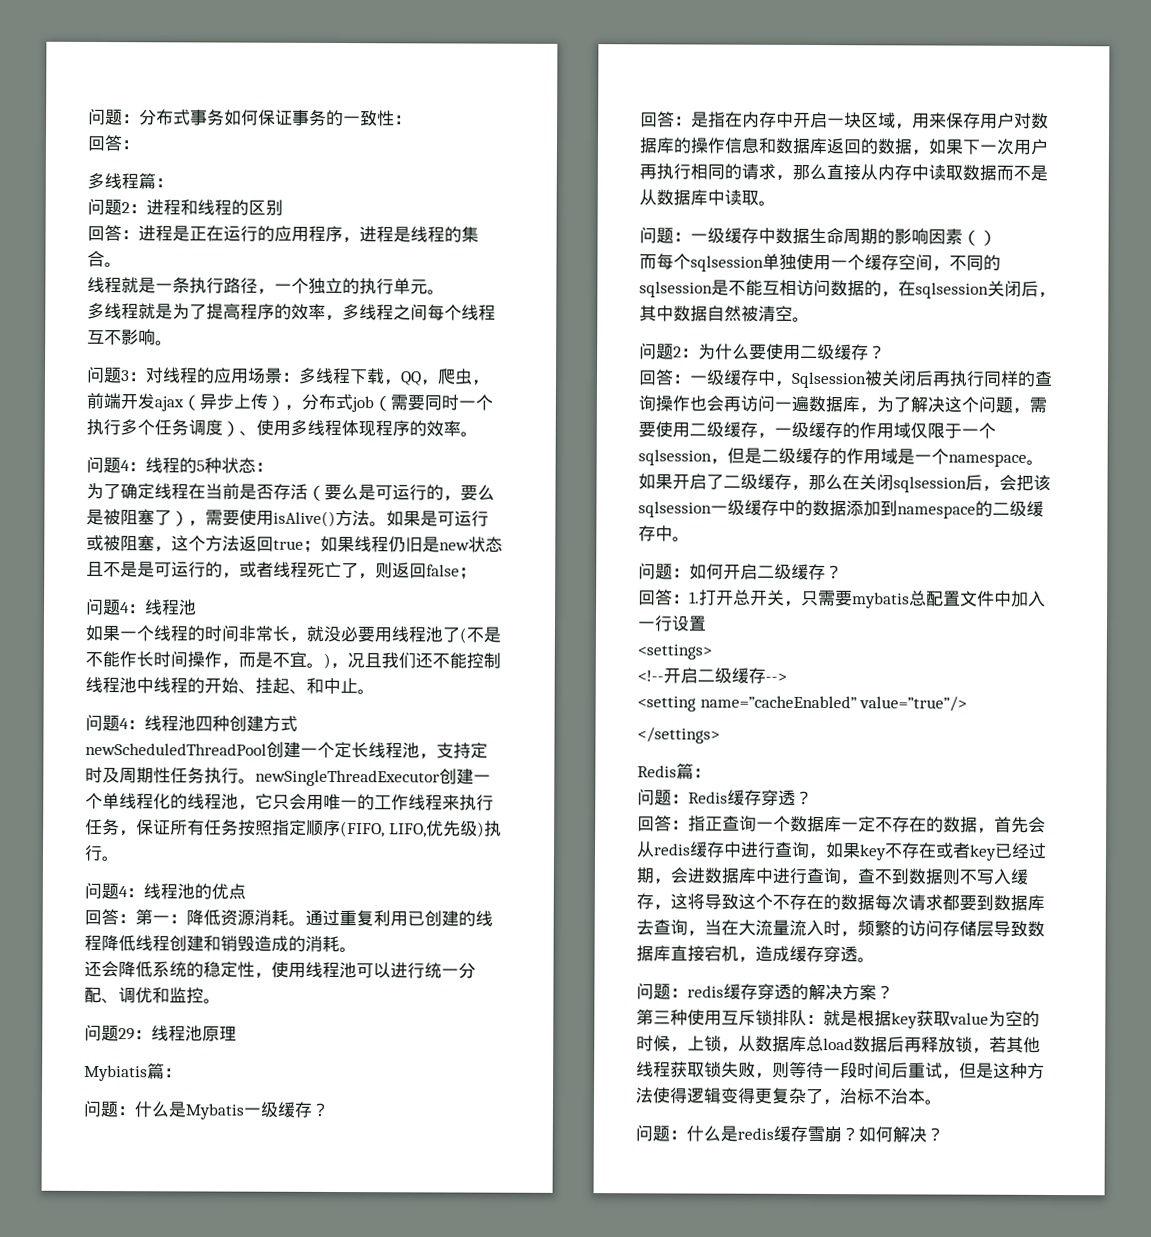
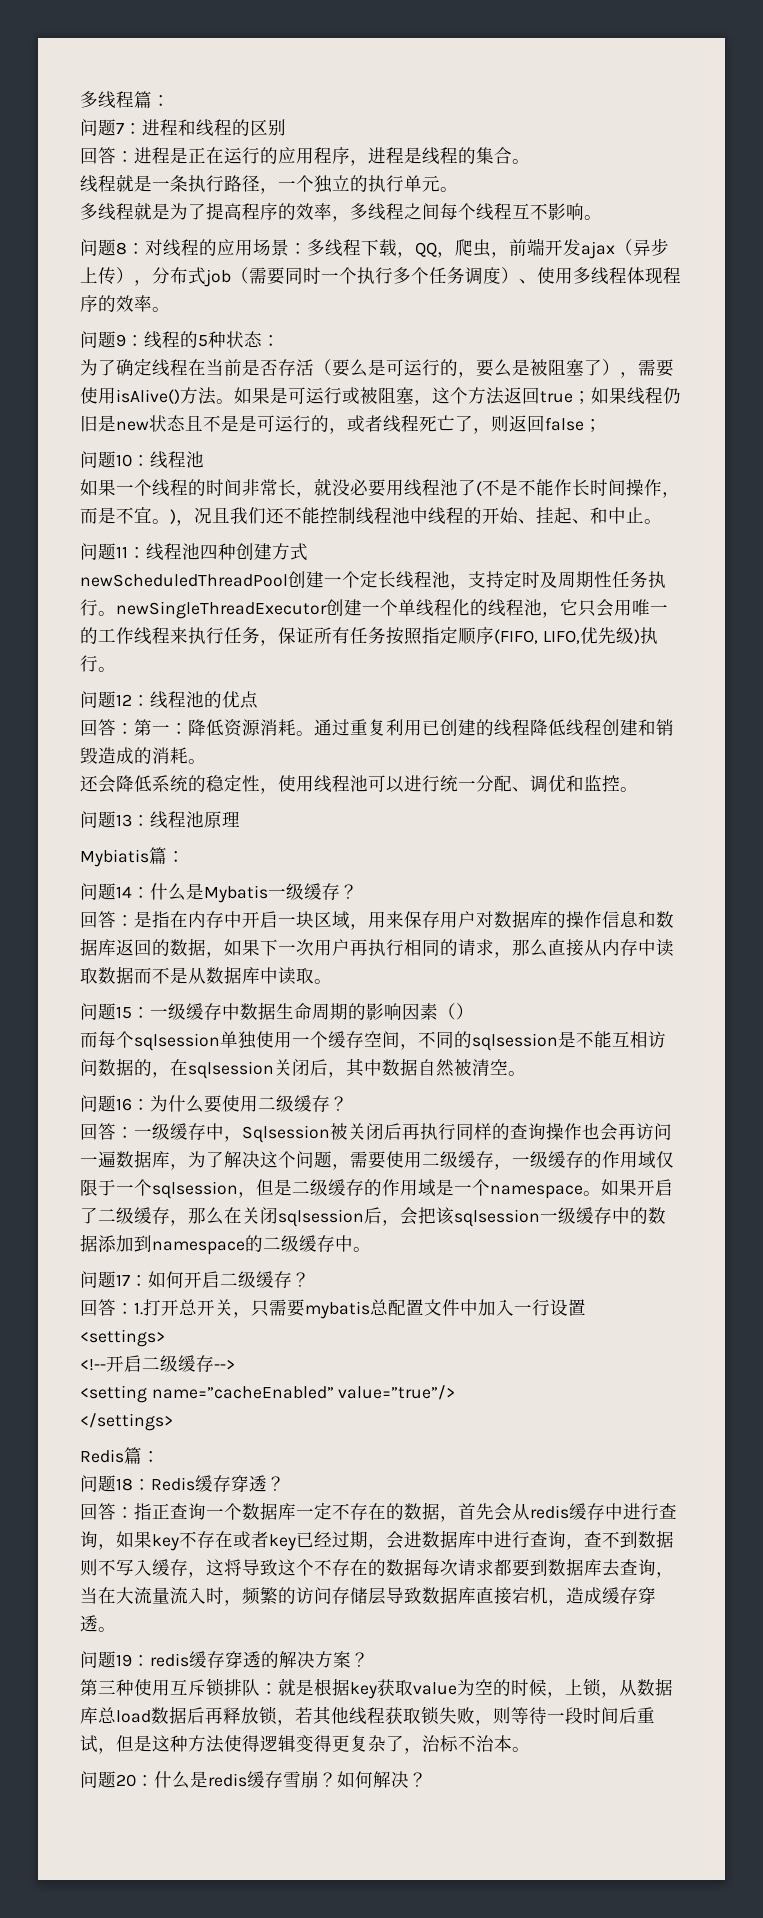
[88,108,412,127] [87,135,139,152] 问题：分布式事务如何保证事务的一致性： // 回答： // -> (80, 99) none
[121,202,130,214] 2 -> [116,123,124,134] 7
[120,370,130,382] 3 -> [116,242,127,255] 8
[120,460,130,472] 4 -> [116,334,126,347] 9
[120,602,130,614] 4 -> [116,454,132,467] 10
[119,718,129,730] 4 -> [116,546,128,558] 11
[118,886,128,898] 4 -> [116,694,132,706] 12
[118,1028,135,1041] 29 -> [116,814,132,827] 13
(118, 1109) none -> [116,886,132,898] 14
(674, 235) none -> [116,1006,132,1019] 15
[673,346,682,358] 2 -> [116,1098,132,1111] 16
(673, 571) none -> [116,1274,130,1286] 17
(672, 797) none -> [116,1478,133,1491] 18
(671, 991) none -> [116,1654,132,1667] 19
(670, 1133) none -> [116,1774,136,1787] 20

